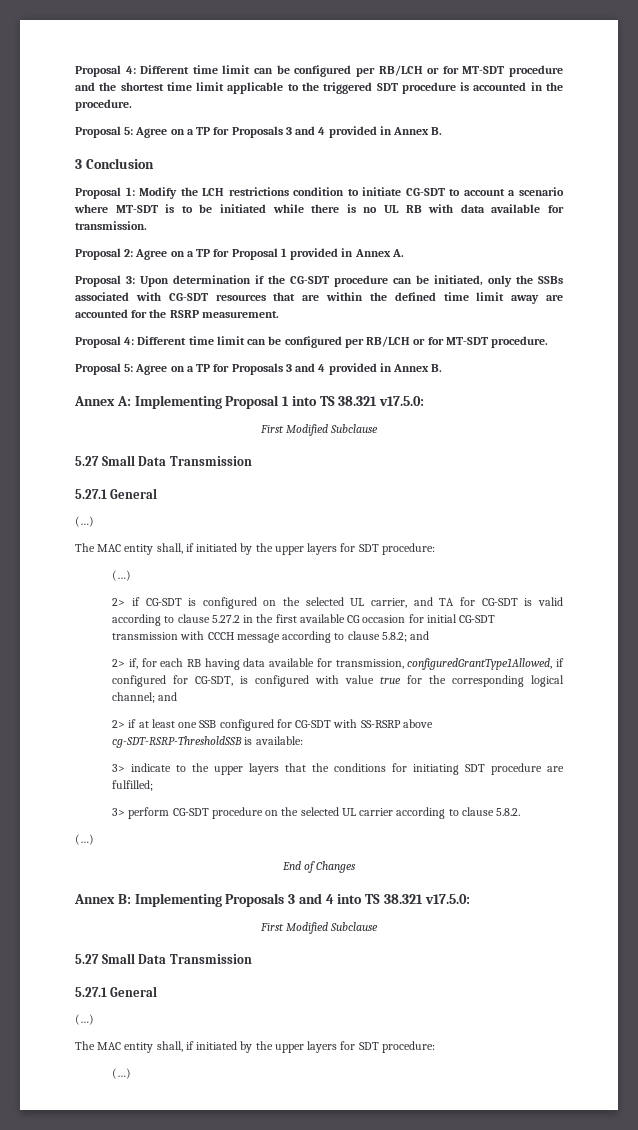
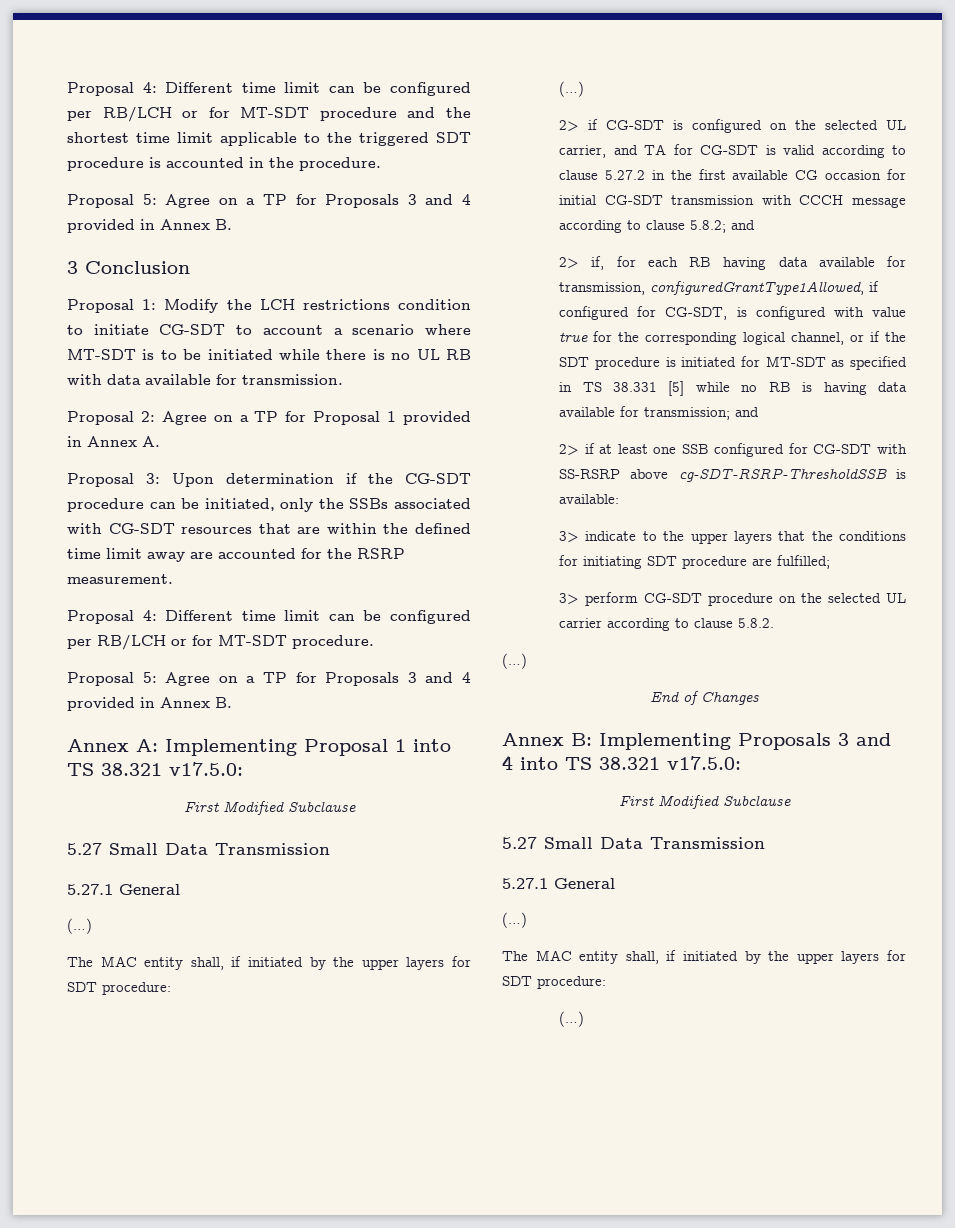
[112,692,156,703] channel; -> [791,331,906,345] [559,356,907,370] [559,381,907,396] [559,406,731,420] channel, or if the SDT procedure is initiated for MT-SDT as specified in TS 38.331 [5] while no RB is having data available for transmission;

